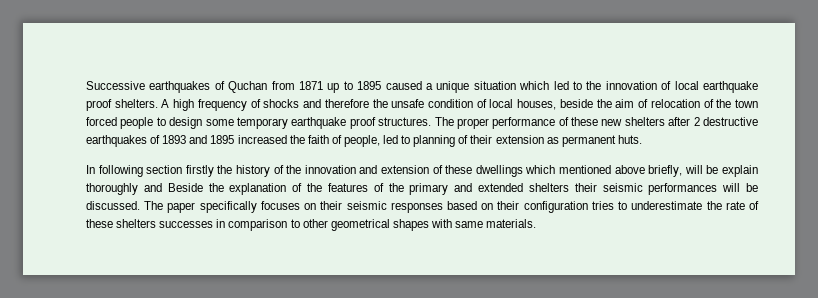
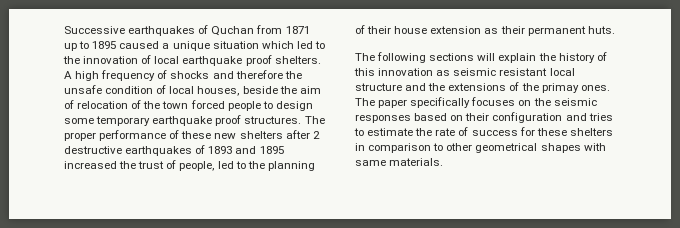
[307,135,329,144] faith -> [138,161,165,169] trust
(411, 139) none -> [247,161,265,169] the
(493, 139) none -> [394,26,428,34] house
(559, 140) none -> [500,26,525,34] their
[86,165,759,177] [86,183,758,195] [86,201,140,210] In following section firstly the history of the innovation and extension of these dwellings which mentioned above briefly, will be explain thoroughly and Beside the explanation of the features of the primary and extended shelters their seismic performances will be discussed. -> [355,52,607,63] [354,68,575,76] [355,82,610,93] The following sections will explain the history of this innovation as seismic resistant local structure and the extensions of the primay ones.
[320,201,343,210] their -> [533,98,551,106] the
(588, 207) none -> [565,113,587,121] and
[631,201,703,210] underestimate -> [367,128,414,136] estimate
(759, 205) none -> [471,127,535,136] success for
[159,221,214,228] successes -> (613, 132) none

